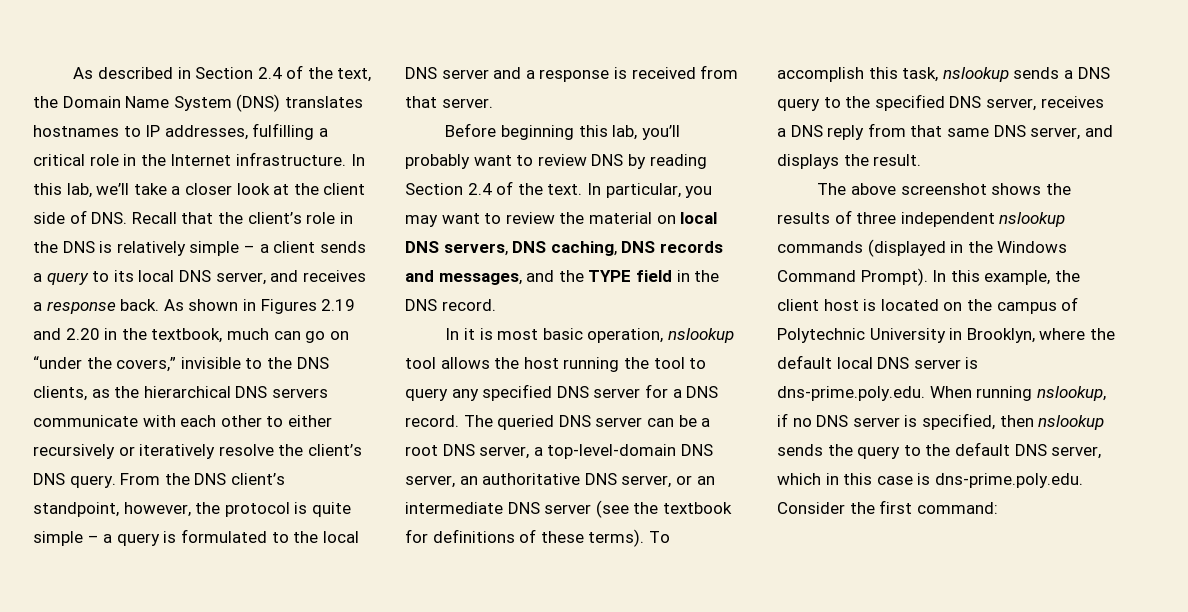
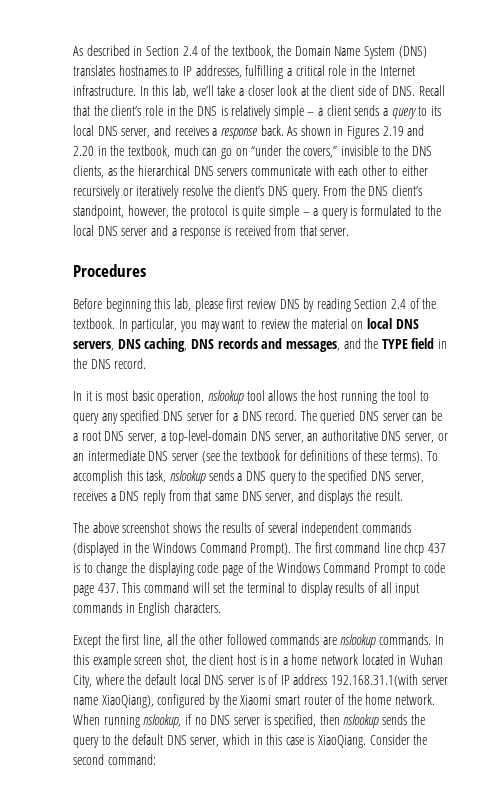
[337,68,372,82] text, -> [231,45,274,58] textbook,
(493, 103) none -> [73,264,146,277] // Procedures
[641,125,680,140] [405,154,534,169] you’ll probably want to -> [194,298,244,312] please first
[547,184,583,195] text. -> [73,318,115,329] textbook.
[856,212,1066,227] three independent nslookup -> [267,522,359,536] several independent
[932,270,1080,285] [777,297,1079,314] [777,328,1035,343] In this example, the client host is located on the campus of Polytechnic University in Brooklyn, -> [294,542,447,556] [73,562,446,576] [73,582,420,596] [73,602,221,616] [73,634,444,648] [73,654,444,668] [73,675,92,688] The first command line chcp 437 is to change the displaying code page of the Windows Command Prompt to code page 437. This command will set the terminal to display results of all input commands in English characters. // Except the first line, all the other followed commands are nslookup commands. In this example screen shot, the client host is in a home network located in Wuhan City,
[777,386,925,401] dns-prime.poly.edu. -> [268,674,448,687] [73,694,436,708] of IP address 192.168.31.1(with server name XiaoQiang), configured by the Xiaomi smart router of the home network.
[934,473,1083,488] dns-prime.poly.edu. -> [318,735,367,748] XiaoQiang.
[879,500,913,514] first -> [73,754,104,765] second

